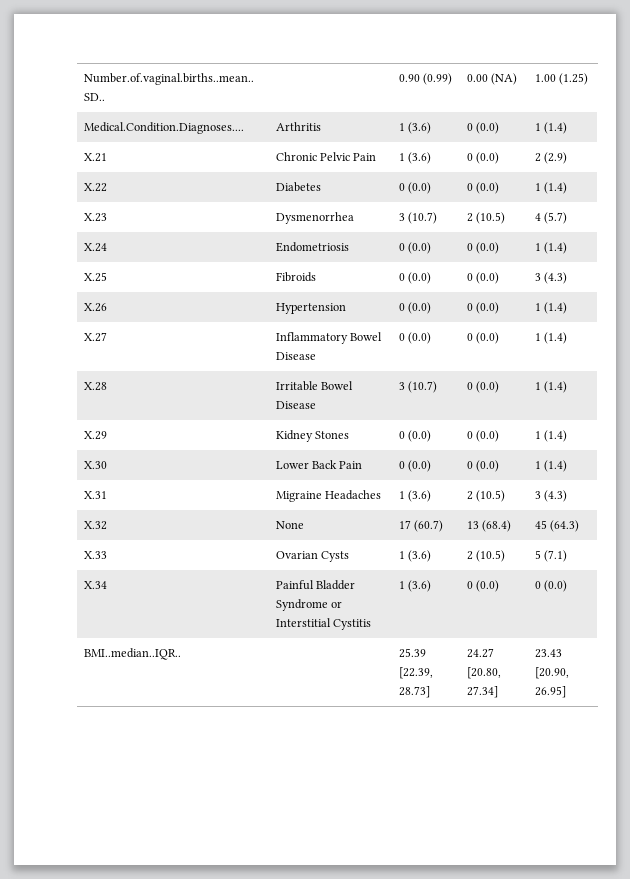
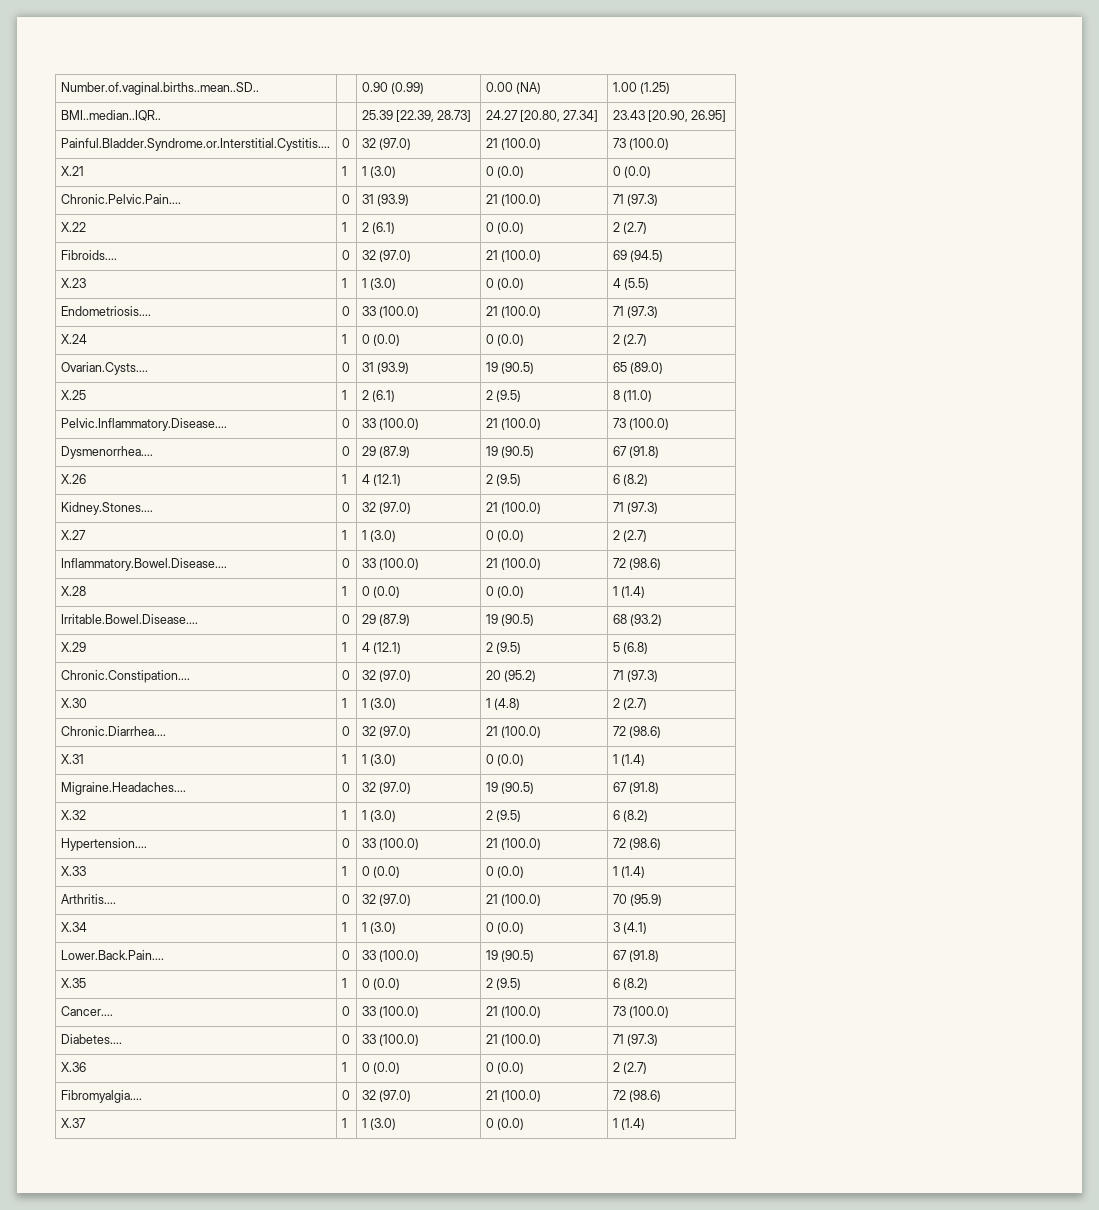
[83,122,244,134] [275,122,321,131] [398,122,431,134] [466,122,499,134] [534,122,567,134] [83,153,107,162] [275,152,377,161] [398,152,431,164] [466,152,499,164] [534,152,567,164] [83,183,107,192] [275,182,321,192] [398,182,431,194] [466,182,499,194] [534,182,567,194] [83,213,107,222] [275,212,354,224] [398,212,437,224] [466,212,505,224] [534,212,567,224] [83,243,107,252] [275,242,349,252] [398,242,431,254] [466,242,499,254] [534,242,567,254] [83,272,107,282] [275,272,316,282] [398,272,431,284] [466,272,499,284] [534,272,567,284] [83,303,107,312] [275,303,346,314] [398,302,431,314] [466,302,499,314] [534,302,567,314] [83,332,107,342] [275,332,382,344] [275,352,316,360] [398,332,431,344] [466,332,499,344] [534,332,567,344] [83,382,107,391] [275,381,353,391] [275,401,316,409] [398,381,437,393] [466,381,499,393] [534,381,567,393] [83,431,107,440] [275,430,349,442] [398,430,431,442] [466,430,499,442] [534,430,567,442] [83,461,107,469] [275,460,363,469] [398,460,431,472] [466,460,499,472] [534,460,567,472] [83,491,107,499] [275,490,381,502] [398,490,431,502] [466,490,505,502] [534,490,567,502] [83,521,107,530] [275,521,304,529] [398,520,443,532] [466,520,511,532] [534,520,579,532] [83,551,107,559] [275,551,349,562] [398,550,431,562] [466,550,505,562] [534,550,567,562] [83,581,107,589] [275,580,355,590] [275,599,342,611] [275,618,371,630] [398,580,431,592] [466,580,499,592] [534,580,567,592] // Medical.Condition.Diagnoses.... | Arthritis | 1 (3.6) | 0 (0.0) | 1 (1.4) // X.21 | Chronic Pelvic Pain | 1 (3.6) | 0 (0.0) | 2 (2.9) // X.22 | Diabetes | 0 (0.0) | 0 (0.0) | 1 (1.4) // X.23 | Dysmenorrhea | 3 (10.7) | 2 (10.5) | 4 (5.7) // X.24 | Endometriosis | 0 (0.0) | 0 (0.0) | 1 (1.4) // X.25 | Fibroids | 0 (0.0) | 0 (0.0) | 3 (4.3) // X.26 | Hypertension | 0 (0.0) | 0 (0.0) | 1 (1.4) // X.27 | Inflammatory Bowel Disease | 0 (0.0) | 0 (0.0) | 1 (1.4) // X.28 | Irritable Bowel Disease | 3 (10.7) | 0 (0.0) | 1 (1.4) // X.29 | Kidney Stones | 0 (0.0) | 0 (0.0) | 1 (1.4) // X.30 | Lower Back Pain | 0 (0.0) | 0 (0.0) | 1 (1.4) // X.31 | Migraine Headaches | 1 (3.6) | 2 (10.5) | 3 (4.3) // X.32 | None | 17 (60.7) | 13 (68.4) | 45 (64.3) // X.33 | Ovarian Cysts | 1 (3.6) | 2 (10.5) | 5 (7.1) // X.34 | Painful Bladder Syndrome or Interstitial Cystitis | 1 (3.6) | 0 (0.0) | 0 (0.0) -> (670, 88) none
(566, 692) none -> [60,138,330,151] [341,138,350,148] [361,138,411,150] [485,138,541,150] [612,138,669,150] [60,166,84,176] [341,166,347,176] [361,166,396,178] [485,166,524,178] [612,166,651,178] [60,194,181,204] [341,194,350,204] [361,194,409,206] [485,194,541,206] [612,194,658,206] [60,222,86,232] [341,222,347,232] [361,222,395,234] [485,222,524,234] [612,222,647,234] [60,250,117,260] [341,250,350,260] [361,250,411,262] [485,250,541,262] [612,250,663,262] [60,278,86,288] [341,278,347,288] [361,278,396,290] [485,278,524,290] [612,278,649,290] [60,306,151,316] [341,306,350,316] [361,306,419,318] [485,306,541,318] [612,306,658,318] [60,334,87,344] [341,334,347,344] [361,334,400,346] [485,334,524,346] [612,334,647,346] [60,362,148,375] [341,362,350,372] [361,362,409,374] [485,362,534,374] [612,362,663,374] [60,390,86,400] [341,390,347,400] [361,390,395,402] [485,390,521,402] [612,390,652,402] [60,418,227,431] [341,418,350,428] [361,418,419,430] [485,418,541,430] [612,418,669,430] [60,446,153,459] [341,446,350,456] [361,446,410,458] [485,446,534,458] [612,446,659,458] [60,474,86,484] [341,474,347,484] [361,474,401,486] [485,474,521,486] [612,474,648,486] [60,502,153,515] [341,502,350,512] [361,502,411,514] [485,502,541,514] [612,502,658,514] [60,530,86,540] [341,530,347,540] [361,530,396,542] [485,530,524,542] [612,530,647,542] [60,558,227,571] [341,558,350,568] [361,558,419,570] [485,558,541,570] [612,558,661,570] [60,586,86,596] [341,586,347,596] [361,586,400,598] [485,586,524,598] [612,586,645,598] [60,614,198,624] [341,614,350,624] [361,614,410,626] [485,614,534,626] [612,614,662,626] [60,642,86,652] [341,642,347,652] [361,642,401,654] [485,642,521,654] [612,642,648,654] [60,670,190,683] [341,670,350,680] [361,670,411,682] [485,670,536,682] [612,670,658,682] [60,698,87,708] [341,698,347,708] [361,698,396,710] [485,698,520,710] [612,698,647,710] [60,726,166,736] [341,726,350,736] [361,726,411,738] [485,726,541,738] [612,726,661,738] [60,754,84,764] [341,754,347,764] [361,754,396,766] [485,754,524,766] [612,754,645,766] [60,782,186,795] [341,782,350,792] [361,782,411,794] [485,782,534,794] [612,782,659,794] [60,810,86,820] [341,810,347,820] [361,810,396,822] [485,810,521,822] [612,810,648,822] [60,838,147,851] [341,838,350,848] [361,838,419,850] [485,838,541,850] [612,838,661,850] [60,866,86,876] [341,866,347,876] [361,866,400,878] [485,866,524,878] [612,866,645,878] [60,894,116,904] [341,894,350,904] [361,894,411,906] [485,894,541,906] [612,894,662,906] [60,922,87,932] [341,922,347,932] [361,922,396,934] [485,922,524,934] [612,922,647,934] [60,950,164,960] [341,950,350,960] [361,950,419,962] [485,950,534,962] [612,950,659,962] [60,978,86,988] [341,978,347,988] [361,978,400,990] [485,978,521,990] [612,978,648,990] [60,1006,113,1016] [341,1006,350,1016] [361,1006,419,1018] [485,1006,541,1018] [612,1006,669,1018] [60,1034,122,1044] [341,1034,350,1044] [361,1034,419,1046] [485,1034,541,1046] [612,1034,658,1046] [60,1062,86,1072] [341,1062,347,1072] [361,1062,400,1074] [485,1062,524,1074] [612,1062,647,1074] [60,1090,142,1103] [341,1090,350,1100] [361,1090,411,1102] [485,1090,541,1102] [612,1090,661,1102] [60,1118,86,1128] [341,1118,347,1128] [361,1118,396,1130] [485,1118,524,1130] [612,1118,645,1130] // Painful.Bladder.Syndrome.or.Interstitial.Cystitis.... | 0 | 32 (97.0) | 21 (100.0) | 73 (100.0) // X.21 | 1 | 1 (3.0) | 0 (0.0) | 0 (0.0) // Chronic.Pelvic.Pain.... | 0 | 31 (93.9) | 21 (100.0) | 71 (97.3) // X.22 | 1 | 2 (6.1) | 0 (0.0) | 2 (2.7) // Fibroids.... | 0 | 32 (97.0) | 21 (100.0) | 69 (94.5) // X.23 | 1 | 1 (3.0) | 0 (0.0) | 4 (5.5) // Endometriosis.... | 0 | 33 (100.0) | 21 (100.0) | 71 (97.3) // X.24 | 1 | 0 (0.0) | 0 (0.0) | 2 (2.7) // Ovarian.Cysts.... | 0 | 31 (93.9) | 19 (90.5) | 65 (89.0) // X.25 | 1 | 2 (6.1) | 2 (9.5) | 8 (11.0) // Pelvic.Inflammatory.Disease.... | 0 | 33 (100.0) | 21 (100.0) | 73 (100.0) // Dysmenorrhea.... | 0 | 29 (87.9) | 19 (90.5) | 67 (91.8) // X.26 | 1 | 4 (12.1) | 2 (9.5) | 6 (8.2) // Kidney.Stones.... | 0 | 32 (97.0) | 21 (100.0) | 71 (97.3) // X.27 | 1 | 1 (3.0) | 0 (0.0) | 2 (2.7) // Inflammatory.Bowel.Disease.... | 0 | 33 (100.0) | 21 (100.0) | 72 (98.6) // X.28 | 1 | 0 (0.0) | 0 (0.0) | 1 (1.4) // Irritable.Bowel.Disease.... | 0 | 29 (87.9) | 19 (90.5) | 68 (93.2) // X.29 | 1 | 4 (12.1) | 2 (9.5) | 5 (6.8) // Chronic.Constipation.... | 0 | 32 (97.0) | 20 (95.2) | 71 (97.3) // X.30 | 1 | 1 (3.0) | 1 (4.8) | 2 (2.7) // Chronic.Diarrhea.... | 0 | 32 (97.0) | 21 (100.0) | 72 (98.6) // X.31 | 1 | 1 (3.0) | 0 (0.0) | 1 (1.4) // Migraine.Headaches.... | 0 | 32 (97.0) | 19 (90.5) | 67 (91.8) // X.32 | 1 | 1 (3.0) | 2 (9.5) | 6 (8.2) // Hypertension.... | 0 | 33 (100.0) | 21 (100.0) | 72 (98.6) // X.33 | 1 | 0 (0.0) | 0 (0.0) | 1 (1.4) // Arthritis.... | 0 | 32 (97.0) | 21 (100.0) | 70 (95.9) // X.34 | 1 | 1 (3.0) | 0 (0.0) | 3 (4.1) // Lower.Back.Pain.... | 0 | 33 (100.0) | 19 (90.5) | 67 (91.8) // X.35 | 1 | 0 (0.0) | 2 (9.5) | 6 (8.2) // Cancer.... | 0 | 33 (100.0) | 21 (100.0) | 73 (100.0) // Diabetes.... | 0 | 33 (100.0) | 21 (100.0) | 71 (97.3) // X.36 | 1 | 0 (0.0) | 0 (0.0) | 2 (2.7) // Fibromyalgia.... | 0 | 32 (97.0) | 21 (100.0) | 72 (98.6) // X.37 | 1 | 1 (3.0) | 0 (0.0) | 1 (1.4)

